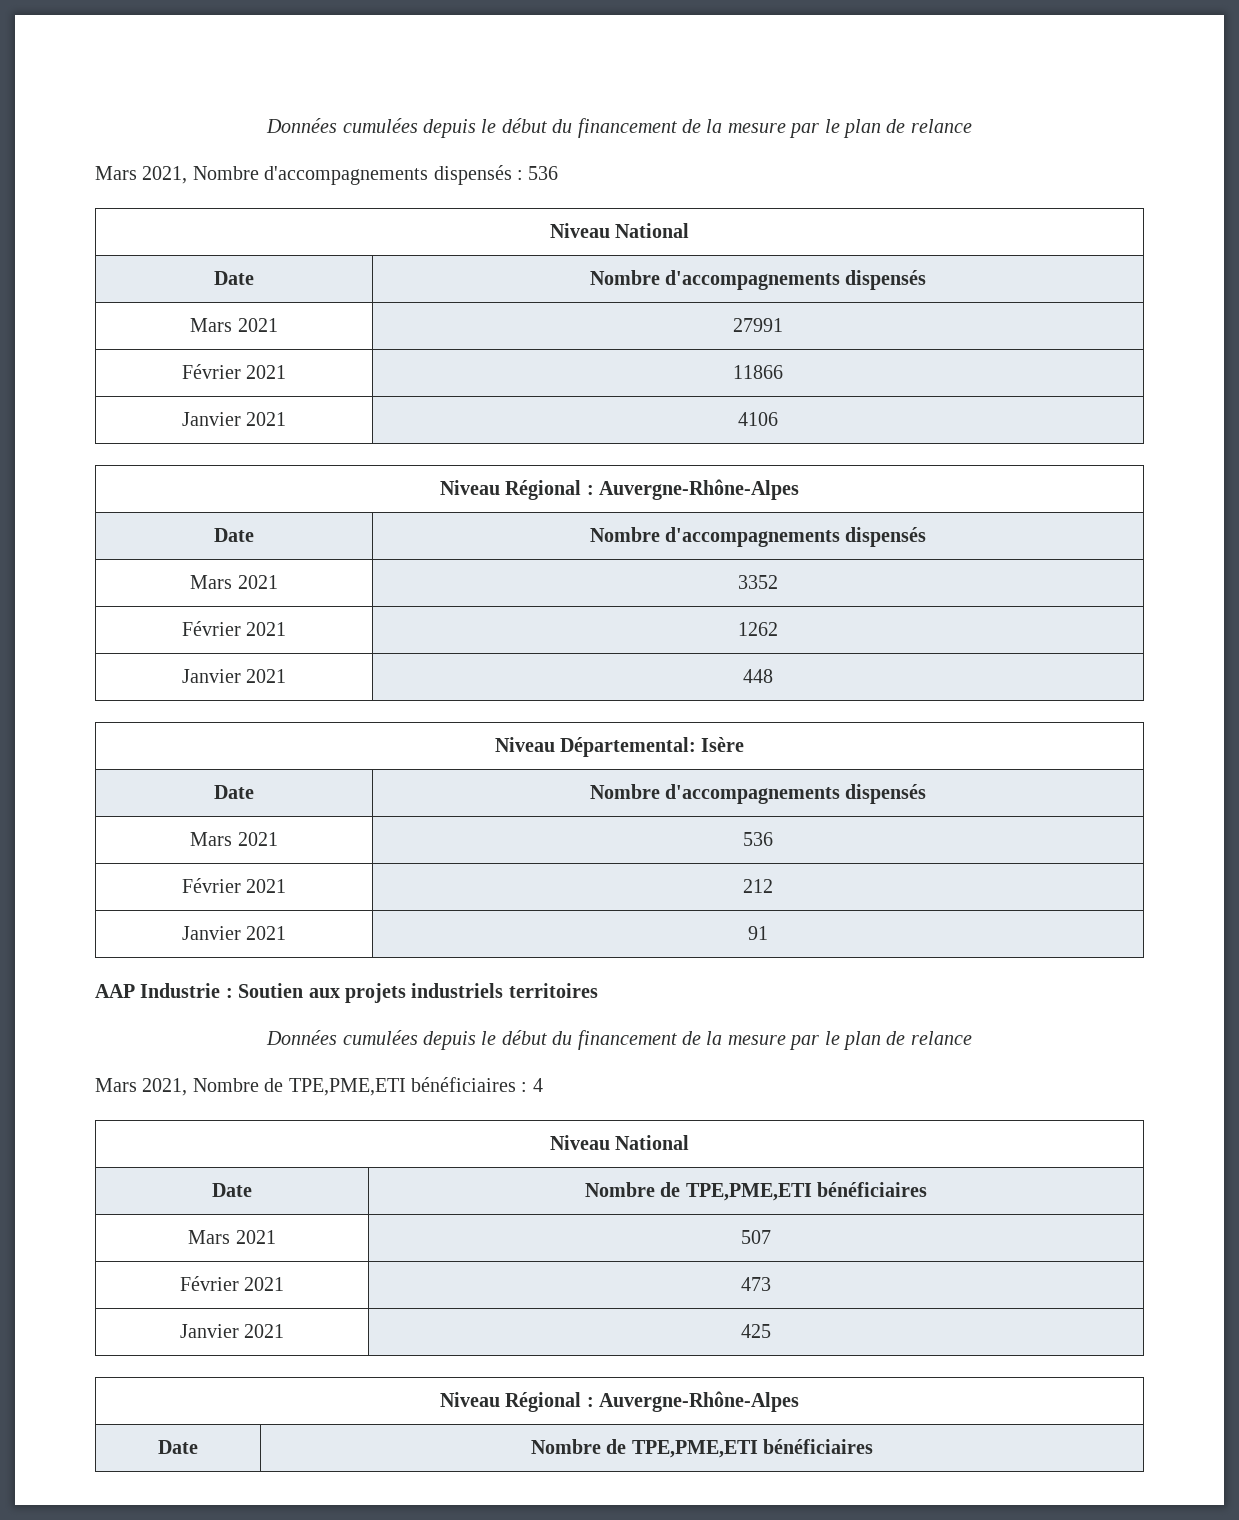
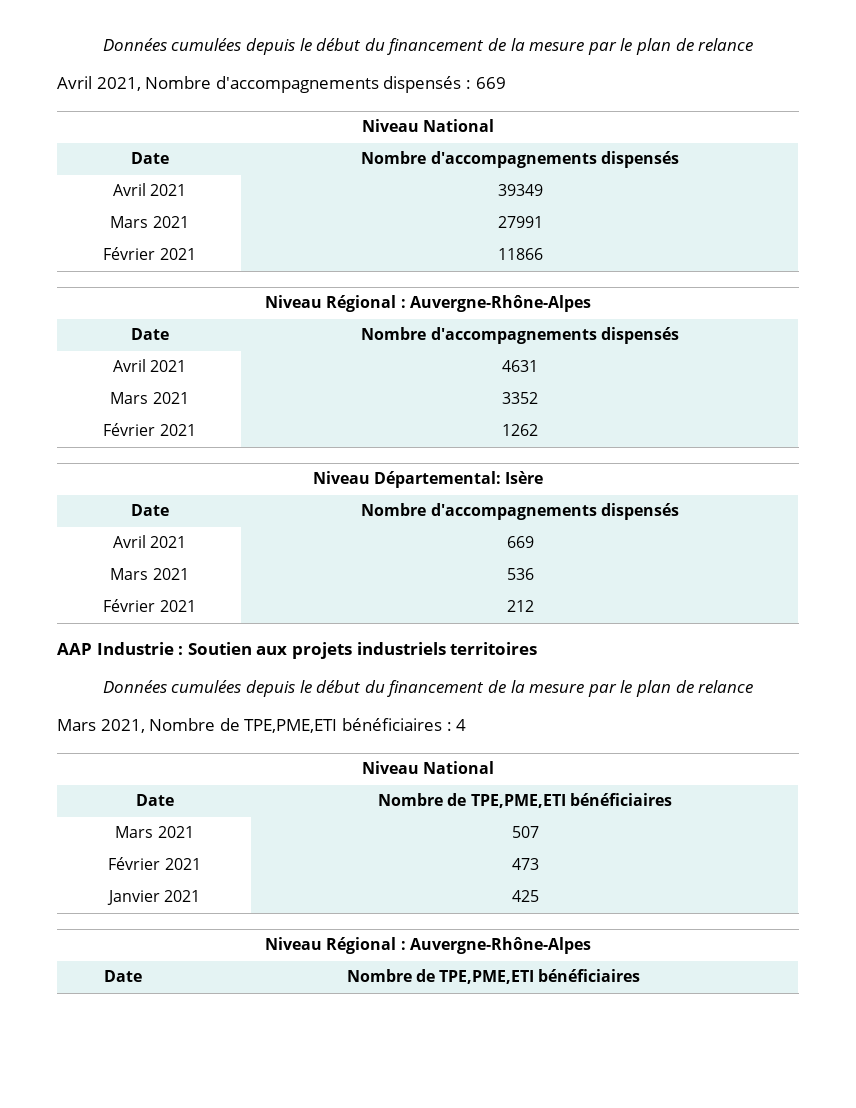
[95,166,137,180] Mars -> [57,76,92,89] Avril
[528,166,559,180] 536 -> [475,77,506,89] 669
(927, 280) none -> [112,183,187,196] [497,184,543,196] // Avril 2021 | 39349
[181,412,287,426] [738,412,778,426] // Janvier 2021 | 4106 -> (543, 254) none
(927, 537) none -> [112,359,187,372] [502,360,538,372] // Avril 2021 | 4631
[181,669,287,683] [743,669,773,683] // Janvier 2021 | 448 -> (538, 430) none
(927, 794) none -> [112,535,187,548] [506,536,534,548] // Avril 2021 | 669
[181,926,287,940] [748,926,768,940] // Janvier 2021 | 91 -> (534, 606) none

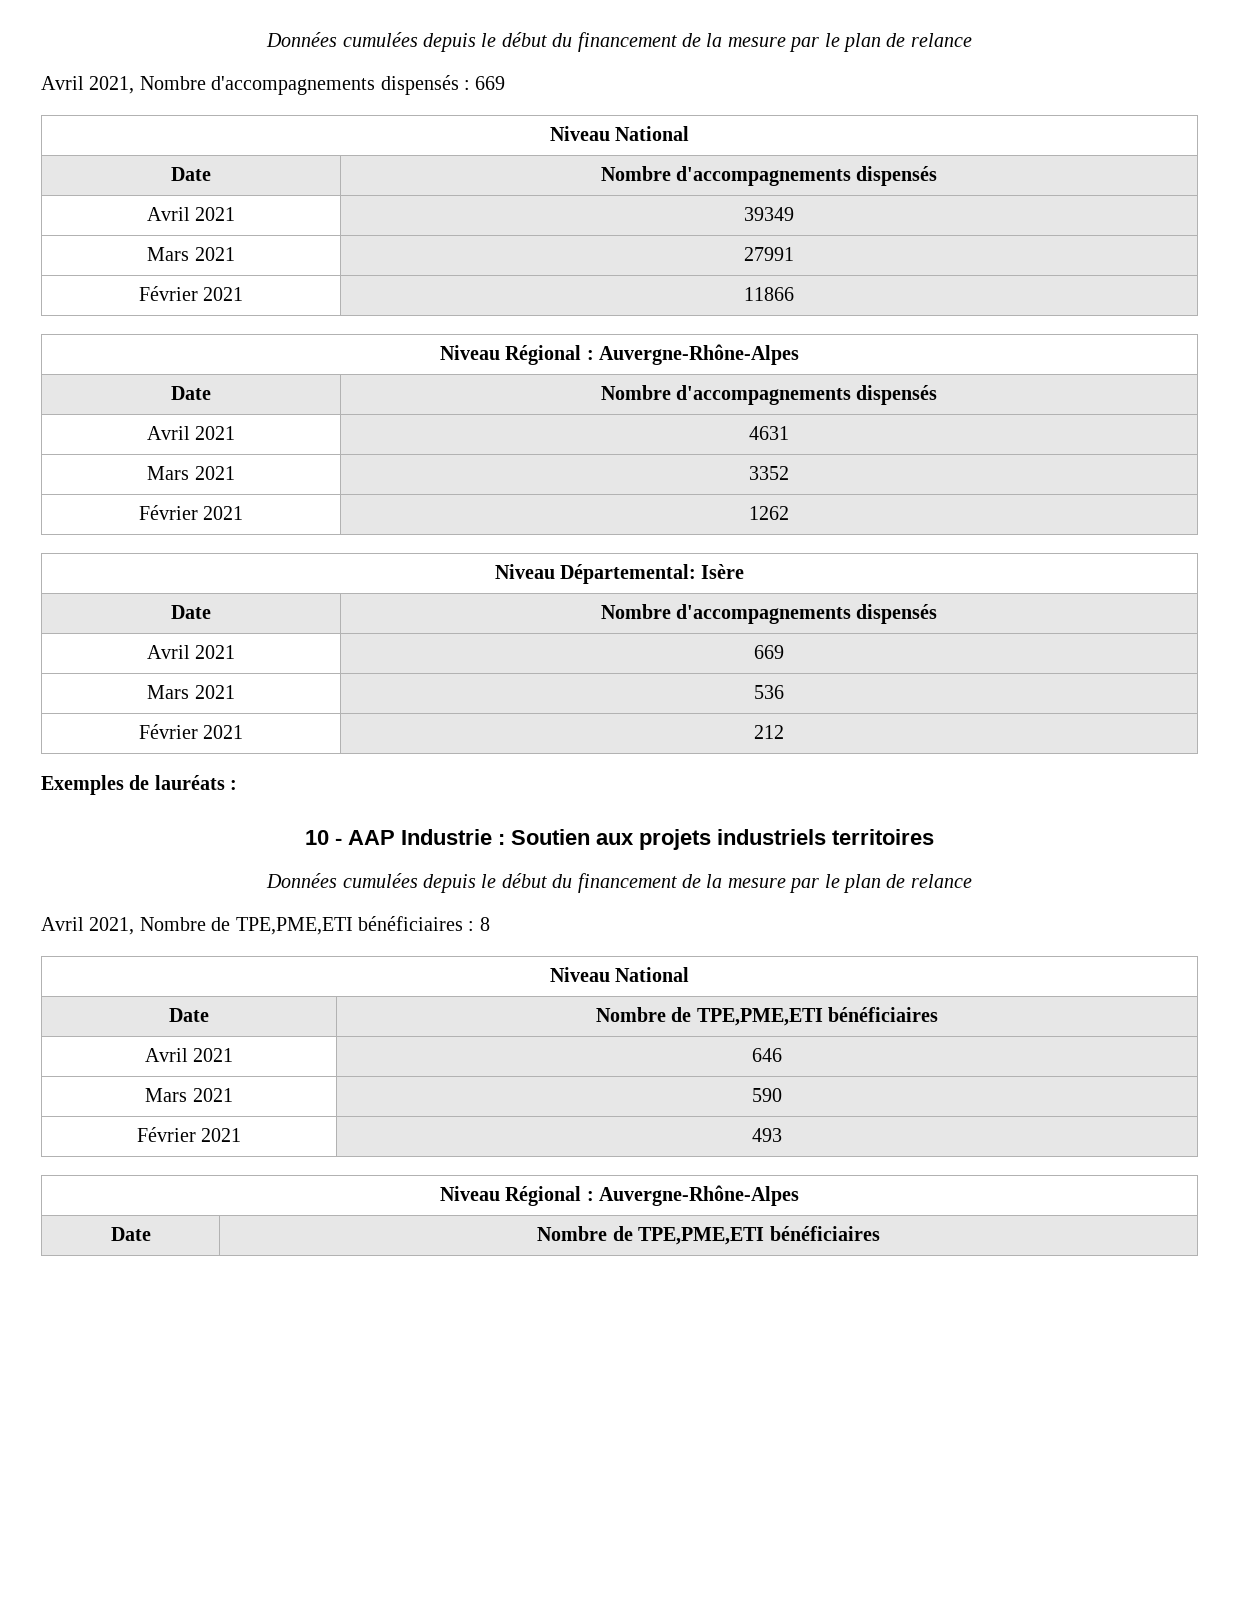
(534, 606) none -> [41,775,238,795] [305,830,342,845] Exemples de lauréats : // 10 -
[57,719,96,731] Mars -> [41,917,84,931] Avril
[456,719,467,731] 4 -> [479,917,490,931] 8
[115,826,194,838] [511,826,539,838] [108,857,201,870] [511,858,539,870] [106,890,201,905] [511,890,539,902] // Mars 2021 | 507 // Février 2021 | 473 // Janvier 2021 | 425 -> [144,1048,234,1062] [752,1048,782,1062] [145,1088,233,1102] [752,1088,782,1102] [136,1127,242,1142] [752,1128,782,1142] // Avril 2021 | 646 // Mars 2021 | 590 // Février 2021 | 493

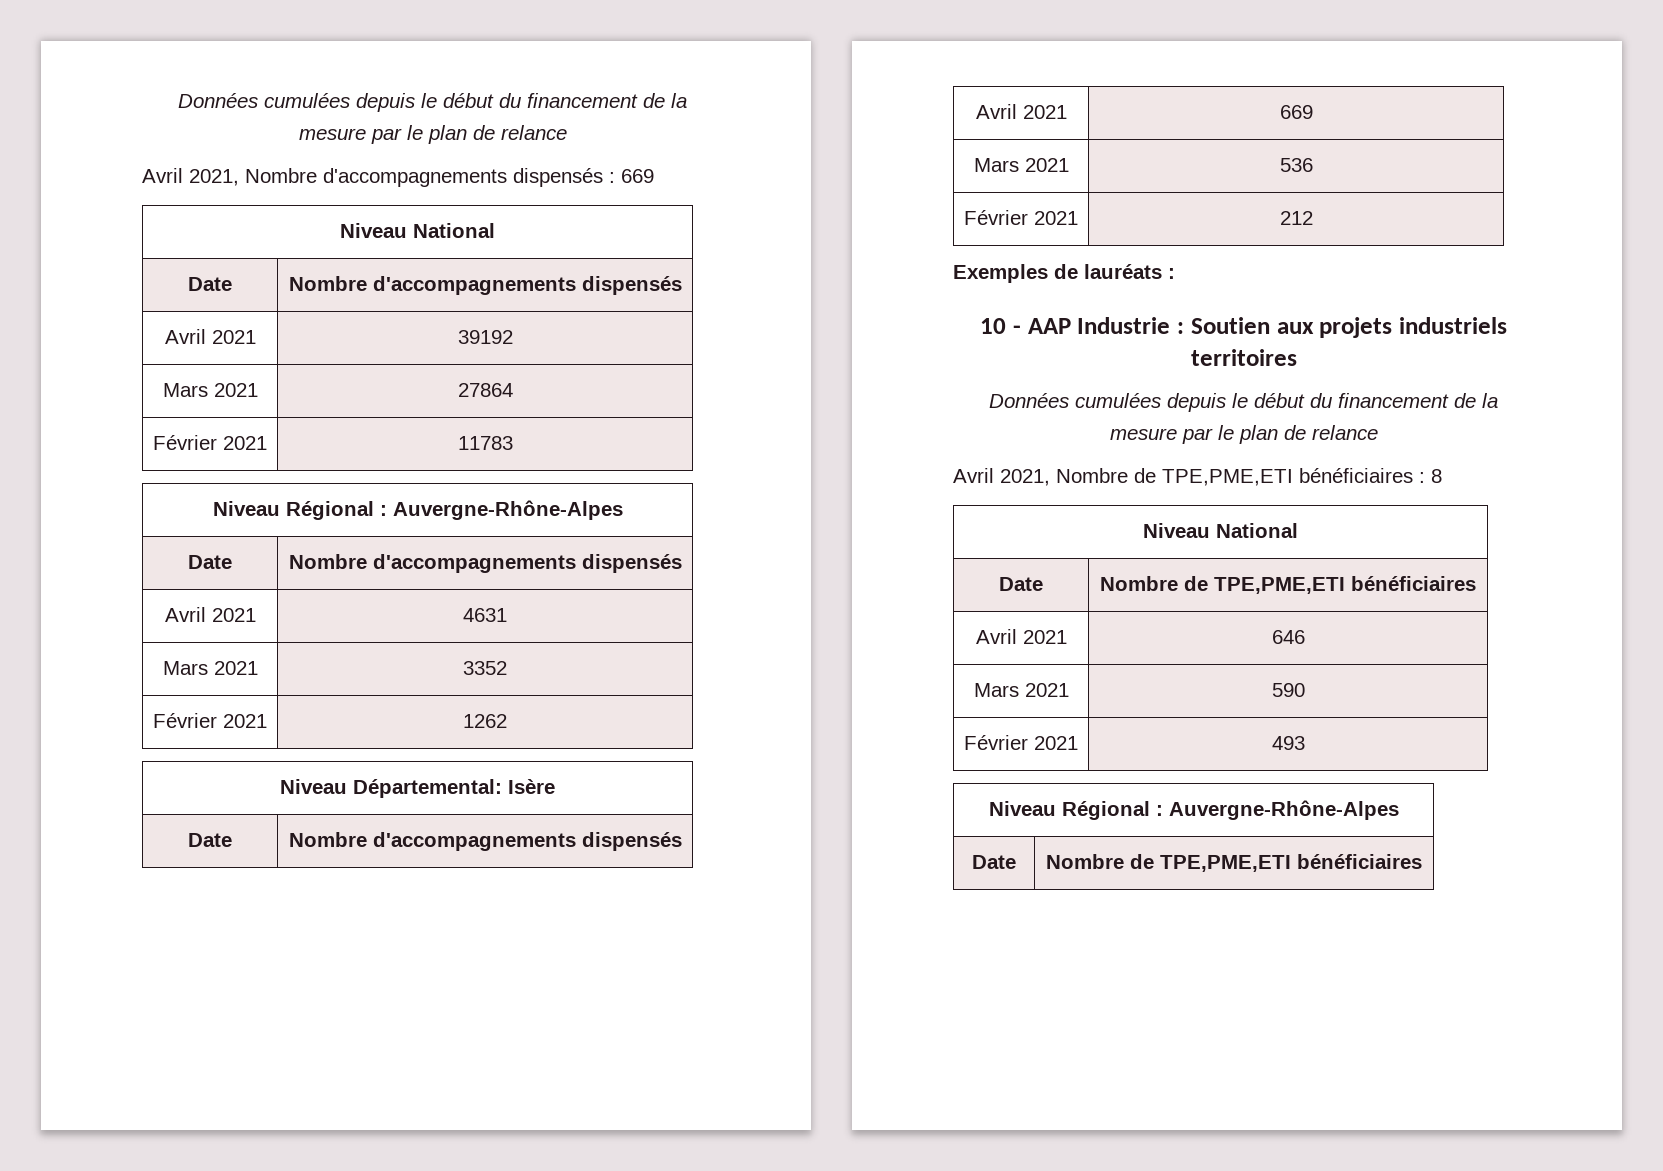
[744,207,794,221] [147,247,235,261] [744,247,794,261] [138,286,244,301] [744,287,794,301] 39349 // Mars 2021 | 27991 // Février 2021 | 11866 -> [457,330,513,344] [162,383,258,397] [457,383,513,397] [153,435,267,450] [457,436,513,450] 39192 // Mars 2021 | 27864 // Février 2021 | 11783

